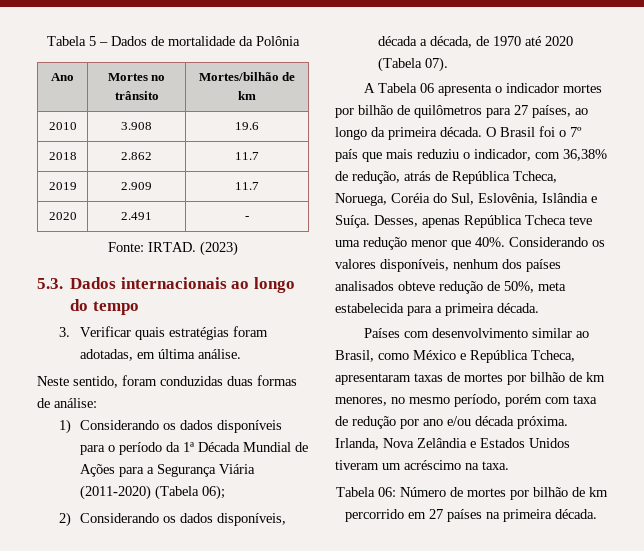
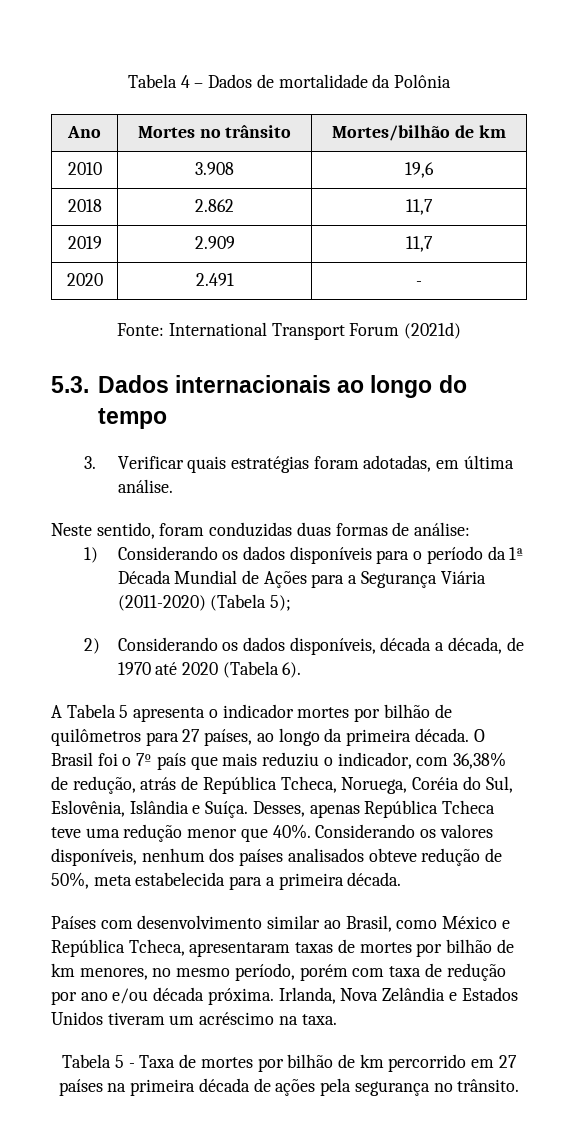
[47,36,96,46] Tabela 5 -> [127,74,190,88] Tabela 4
[235,122,259,130] 19.6 -> [405,162,434,178] 19,6
[235,152,259,160] 11.7 -> [406,199,433,215] 11,7
[235,182,259,190] 11.7 -> [406,236,433,252] 11,7
[148,241,238,256] IRTAD. (2023) -> [168,322,461,340] International Transport Forum (2021d)
[202,485,226,500] 06); -> [269,595,291,611] 5);
[425,57,449,72] 07). -> [282,662,302,678] 6).
[419,83,434,93] 06 -> [119,705,129,718] 5
[377,487,446,497] 06: Número -> [114,1055,176,1068] 5 - Taxa
[555,509,597,519] década. -> [198,1078,520,1096] década de ações pela segurança no trânsito.

